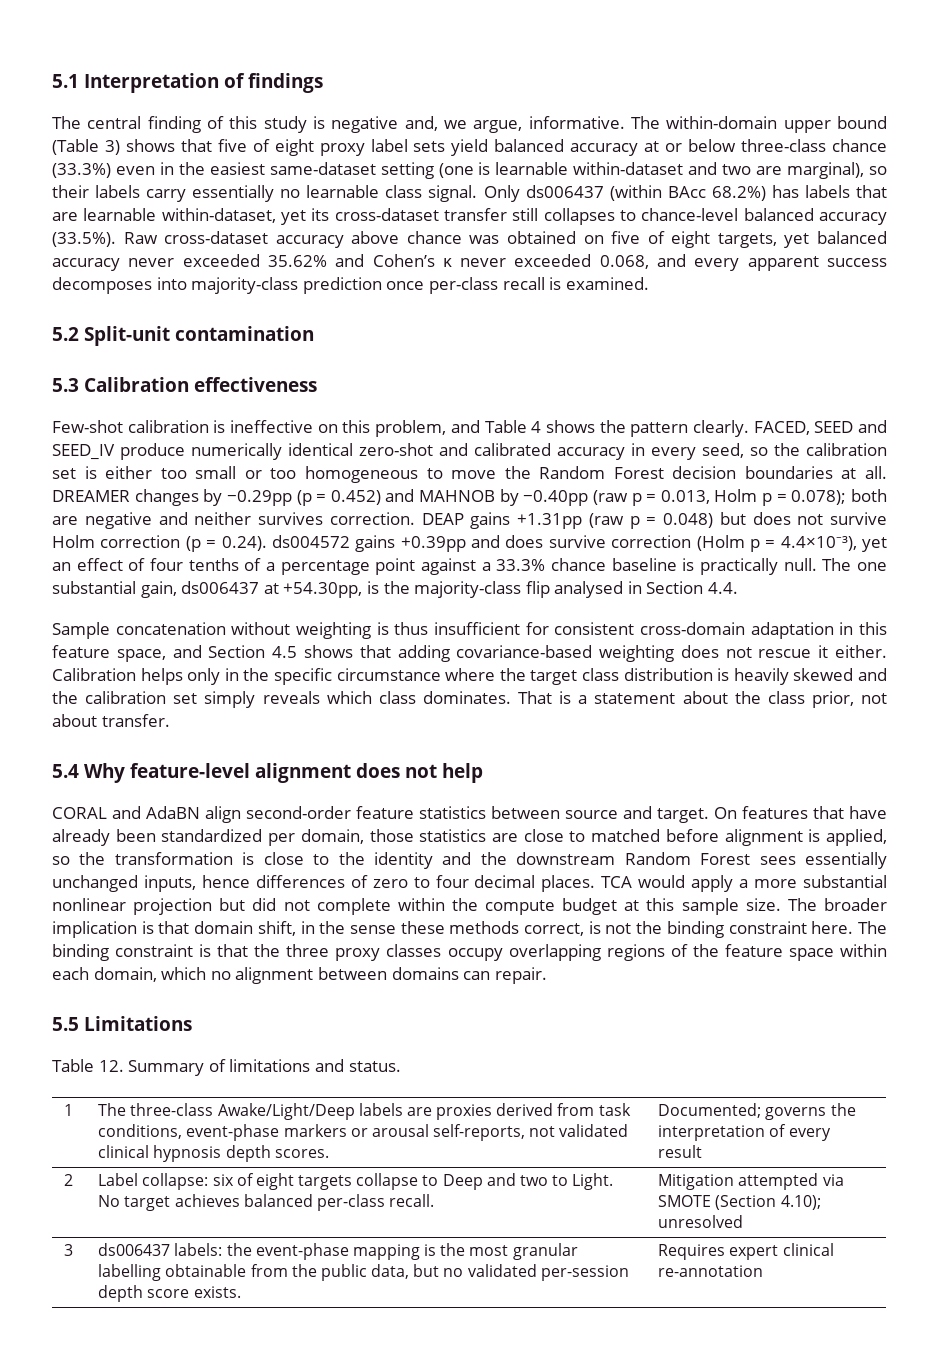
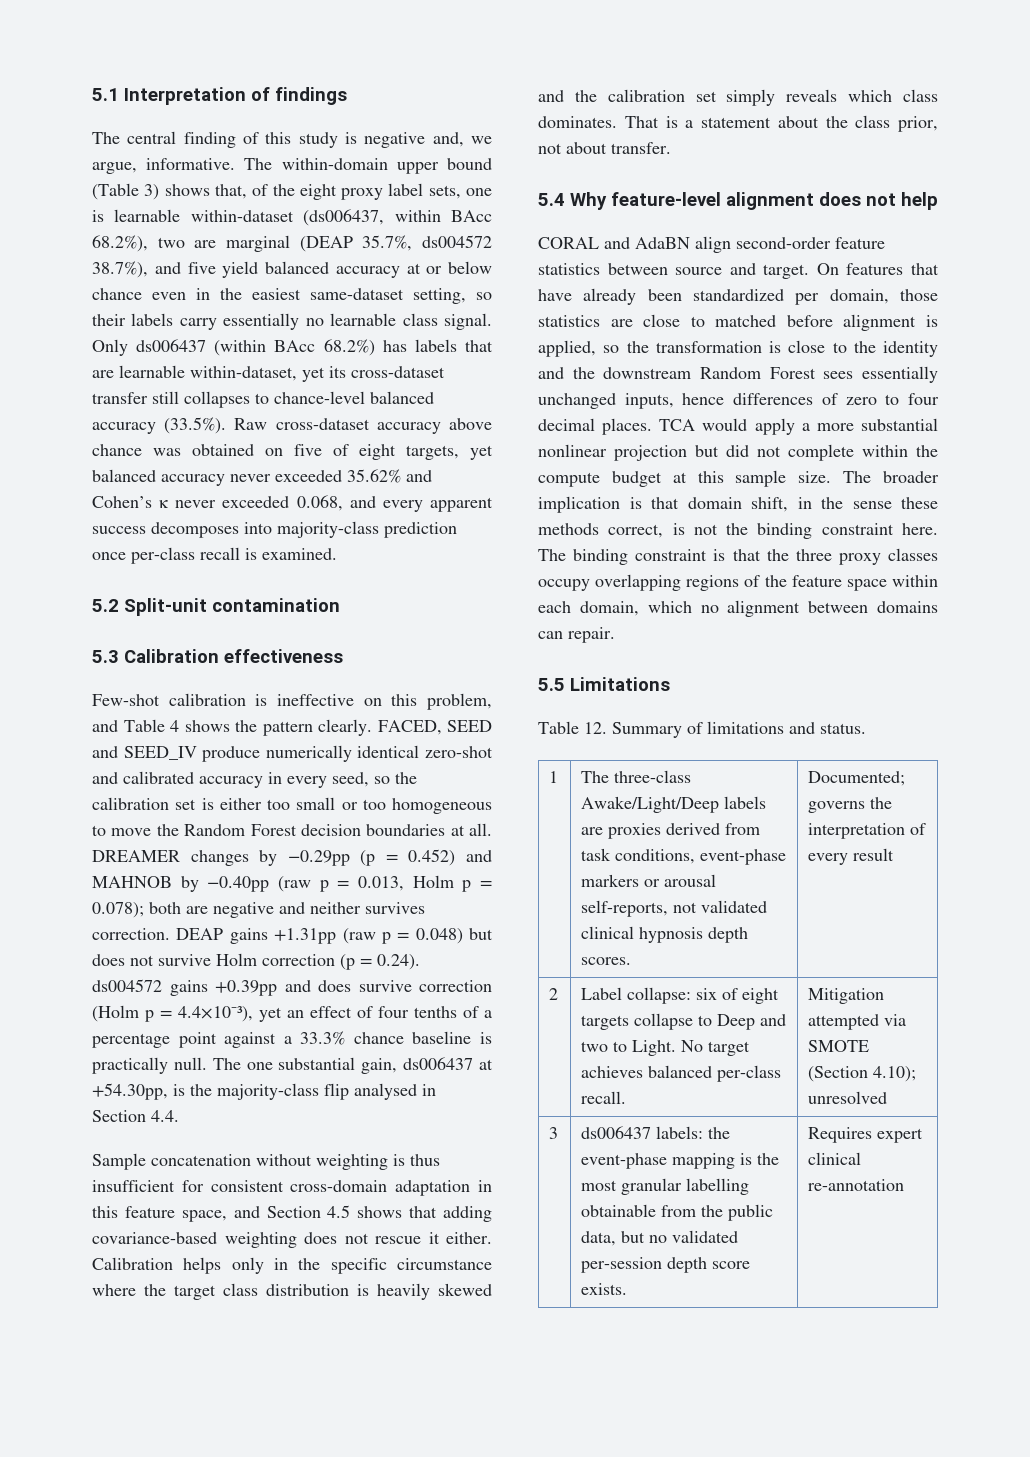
[180,139,446,156] that five of eight proxy label sets -> [214,183,493,200] [92,209,492,226] [92,235,492,252] [92,261,216,278] that, of the eight proxy label sets, one is learnable within-dataset (ds006437, within BAcc 68.2%), two are marginal (DEAP 35.7%, ds004572 38.7%), and five
[741,139,887,152] [52,163,111,178] three-class chance (33.3%) -> [92,288,142,300] chance
[380,162,865,179] setting (one is learnable within-dataset and two are marginal), -> [413,288,466,304] setting,

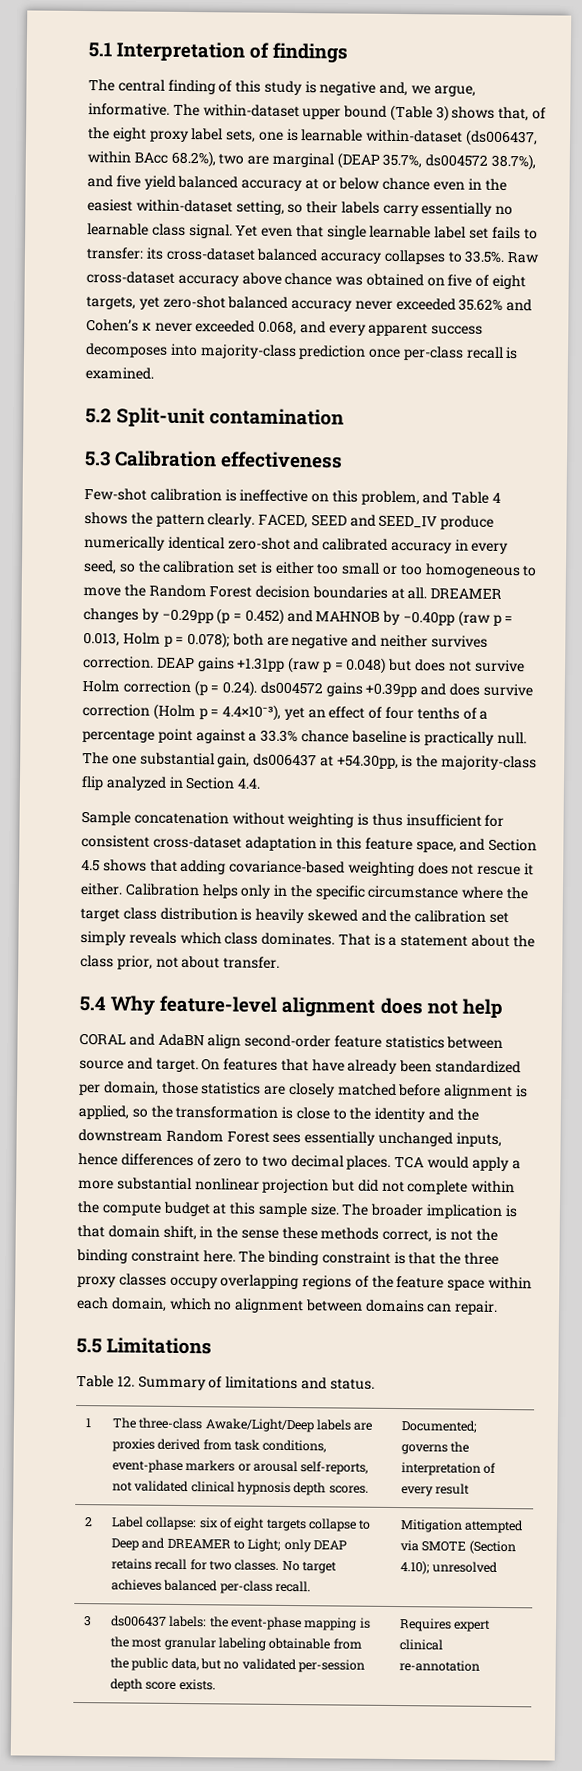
[281,158,388,170] within-domain -> [202,104,300,118] within-dataset
[310,288,404,300] same-dataset -> [135,199,233,213] within-dataset
[92,339,494,356] [92,365,445,382] [92,391,434,408] [92,417,227,434] Only ds006437 (within BAcc 68.2%) has labels that are learnable within-dataset, yet its cross-dataset transfer still collapses to chance-level balanced accuracy (33.5%). -> [235,225,538,240] [86,247,505,265] Yet even that single learnable label set fails to transfer: its cross-dataset balanced accuracy collapses to 33.5%.
(493, 452) none -> [162,295,226,309] zero-shot
[354,1083,417,1100] analysed -> [105,776,167,791] analyzed
[290,1180,388,1192] cross-domain -> [152,835,242,849] cross-dataset
[643,314,705,327] close to -> [288,1082,335,1098] closely
[908,393,939,405] four -> [261,1155,288,1167] two
[581,1040,677,1056] two to Light. -> [166,1538,348,1553] [110,1558,280,1571] DREAMER to Light; only DEAP retains recall for two classes.
[686,1178,750,1195] labelling -> [217,1637,266,1651] labeling

